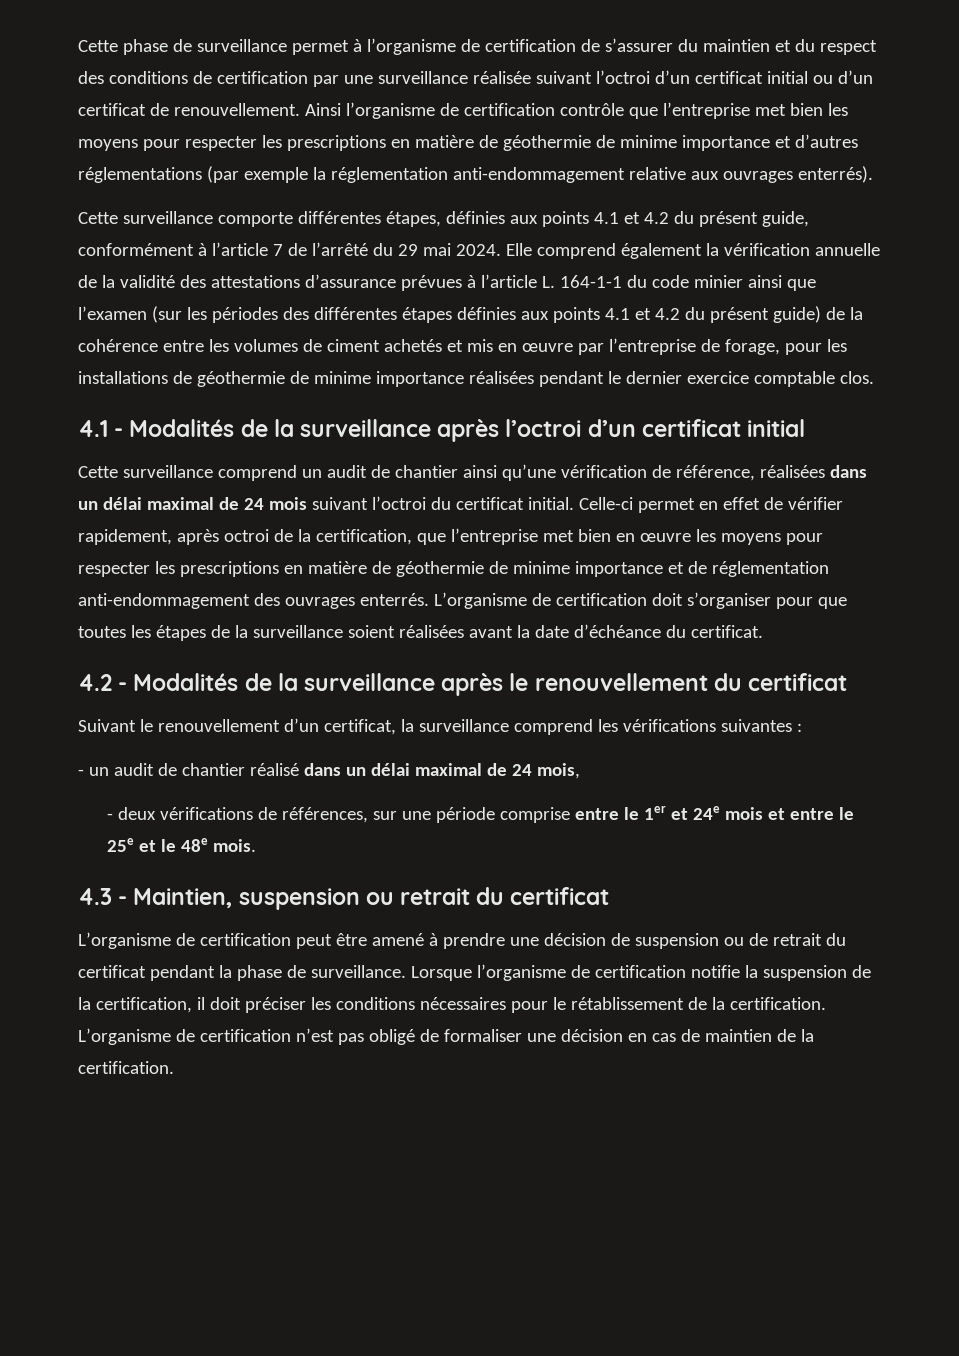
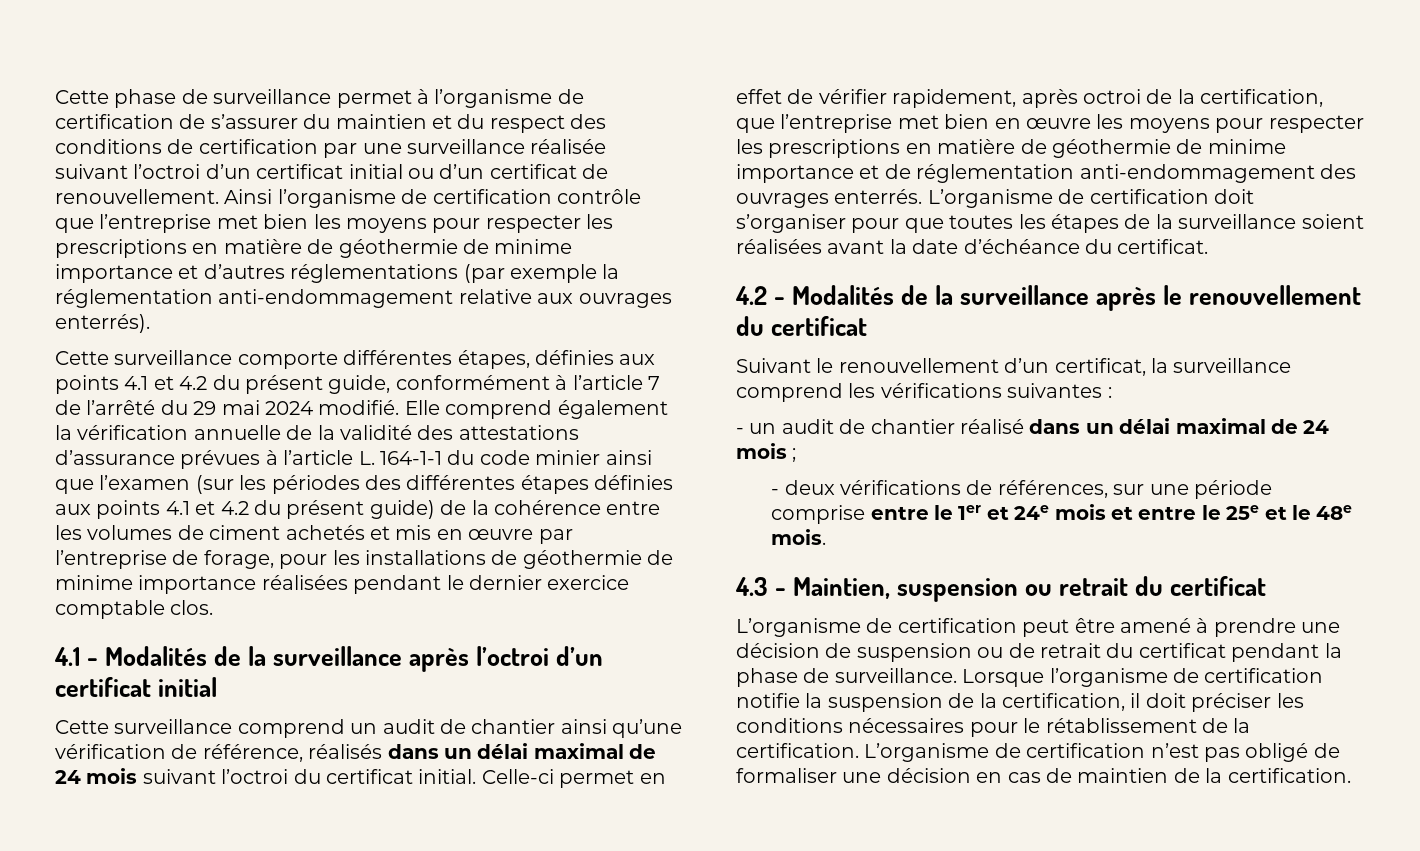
[455,244,501,256] 2024. -> [265,400,400,415] 2024 modifié.
[759,465,825,478] réalisées -> [308,744,383,759] réalisés
[536,763,580,779] mois, -> [736,443,797,462] mois ;

